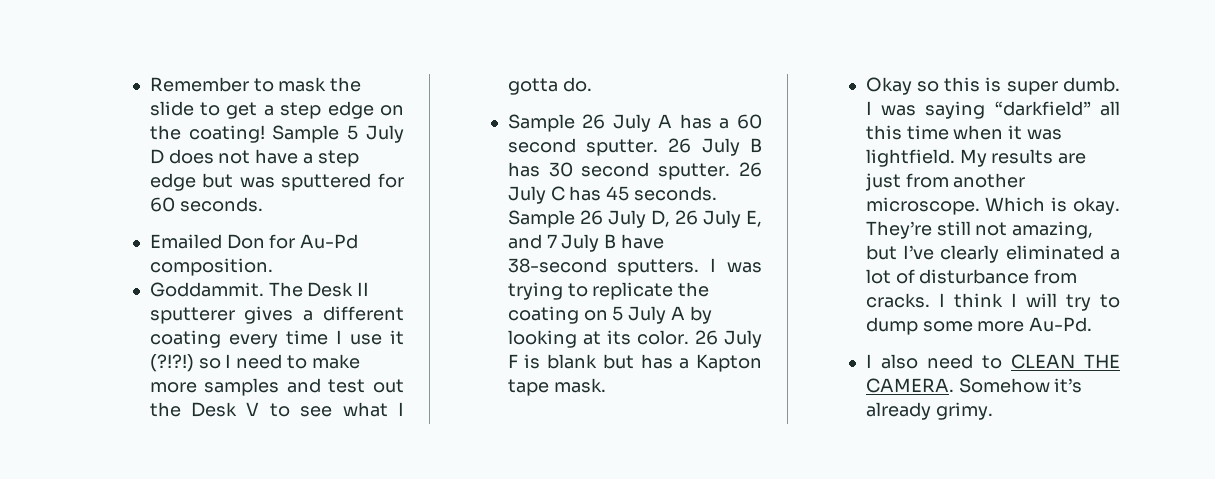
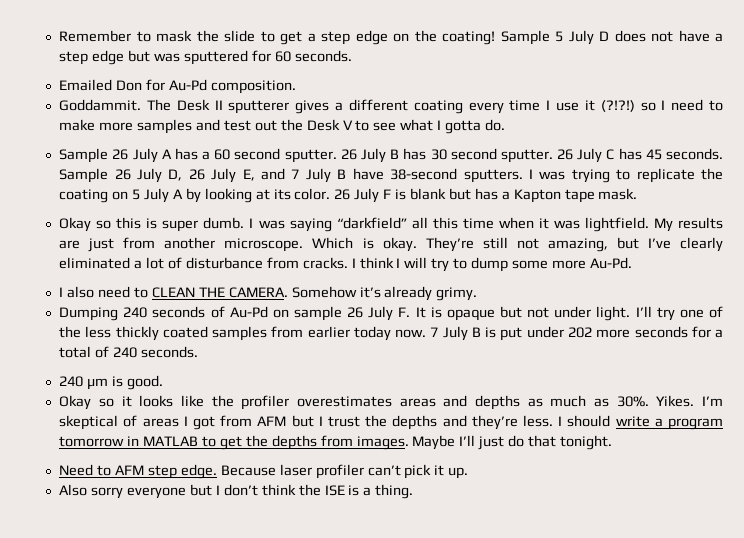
(993, 411) none -> [59,306,724,321] [59,326,723,341] [59,346,198,358] [59,375,163,390] [59,395,724,410] [59,415,723,430] [59,435,612,450] [59,464,469,479] [59,484,414,499] // Dumping 240 seconds of Au-Pd on sample 26 July F. It is opaque but not under light. I’ll try one of the less thickly coated samples from earlier today now. 7 July B is put under 202 more seconds for a total of 240 seconds. // 240 µm is good. // Okay so it looks like the profiler overestimates areas and depths as much as 30%. Yikes. I’m skeptical of areas I got from AFM but I trust the depths and they’re less. I should write a program tomorrow in MATLAB to get the depths from images. Maybe I’ll just do that tonight. // Need to AFM step edge. Because laser profiler can’t pick it up. // Also sorry everyone but I don’t think the ISE is a thing.

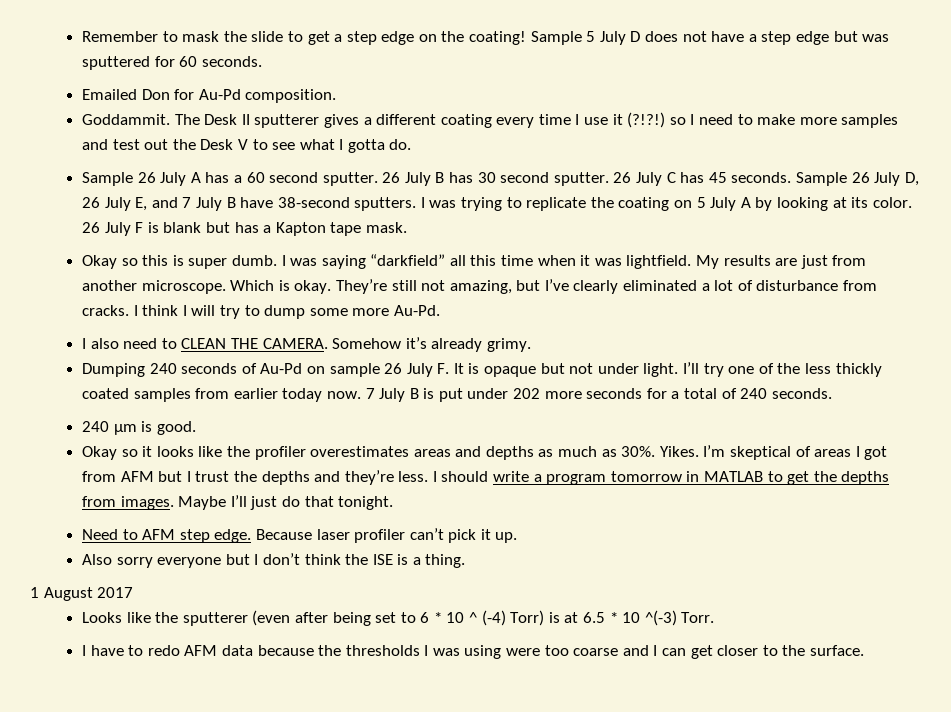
(414, 491) none -> [30,587,134,601] [81,610,715,626] [81,645,864,659] // 1 August 2017 // Looks like the sputterer (even after being set to 6 * 10 ^ (-4) Torr) is at 6.5 * 10 ^(-3) Torr. // I have to redo AFM data because the thresholds I was using were too coarse and I can get closer to the surface.

